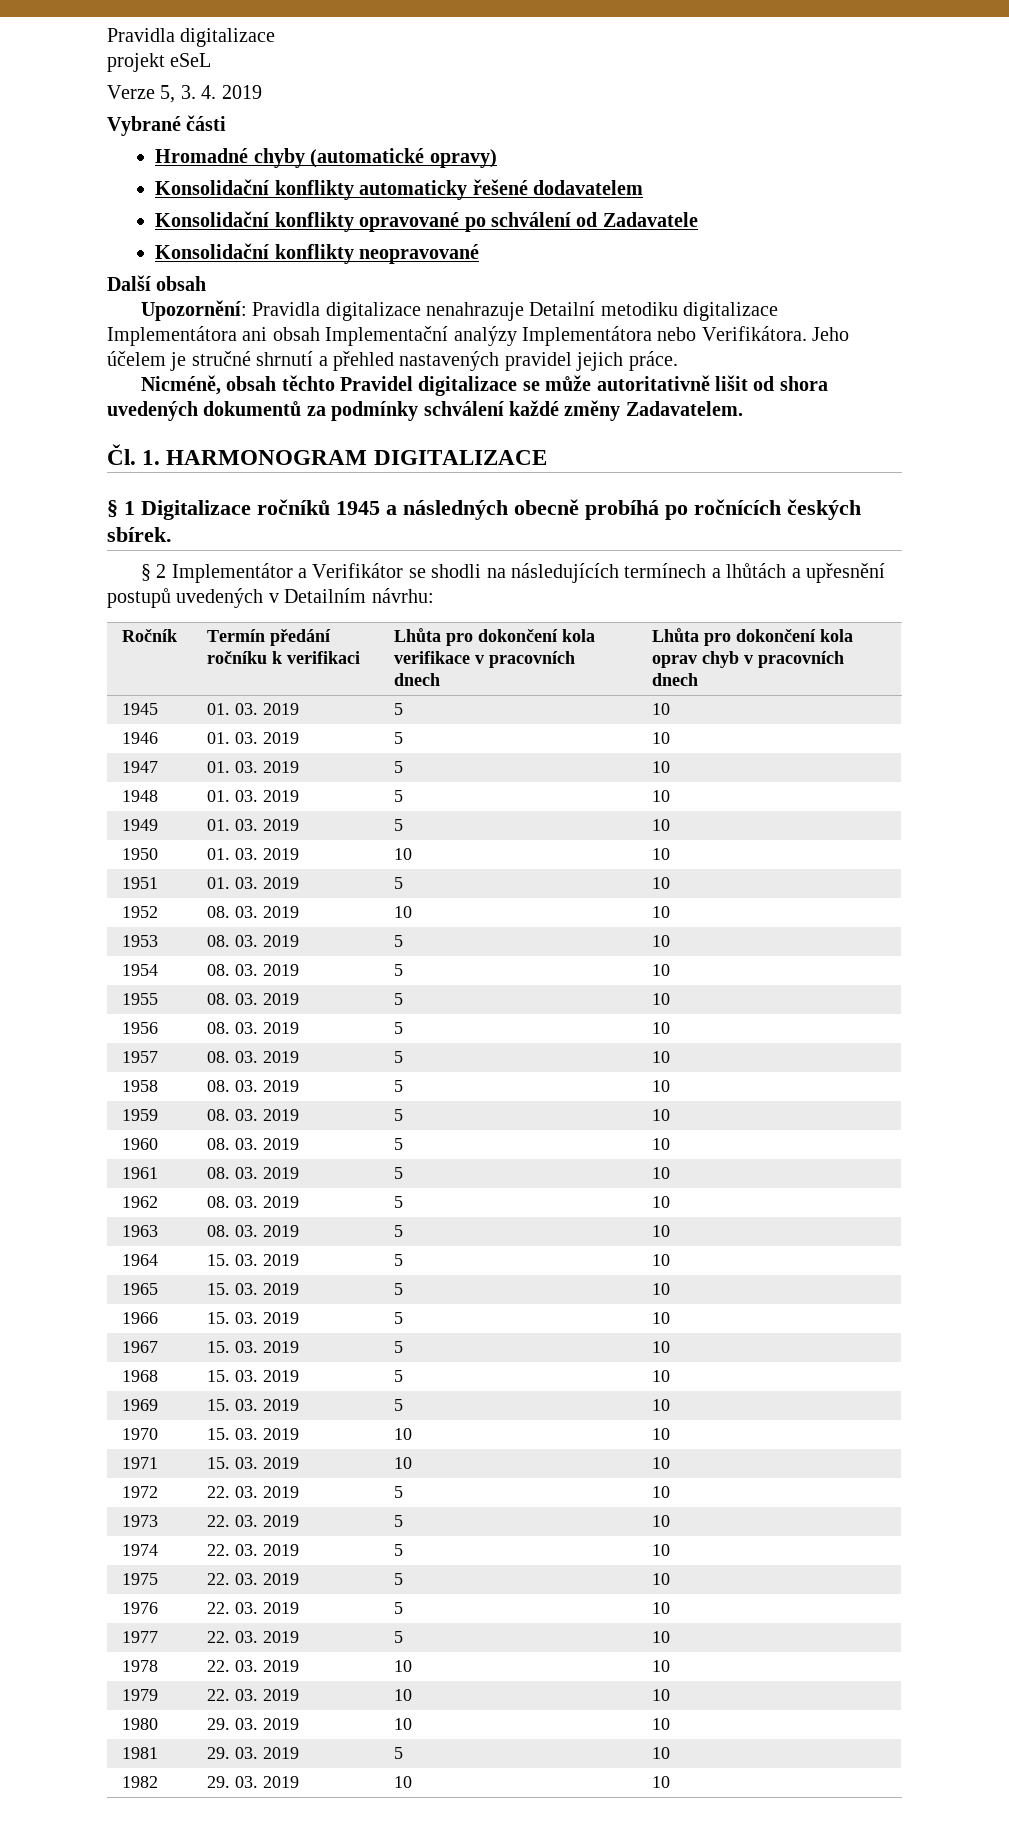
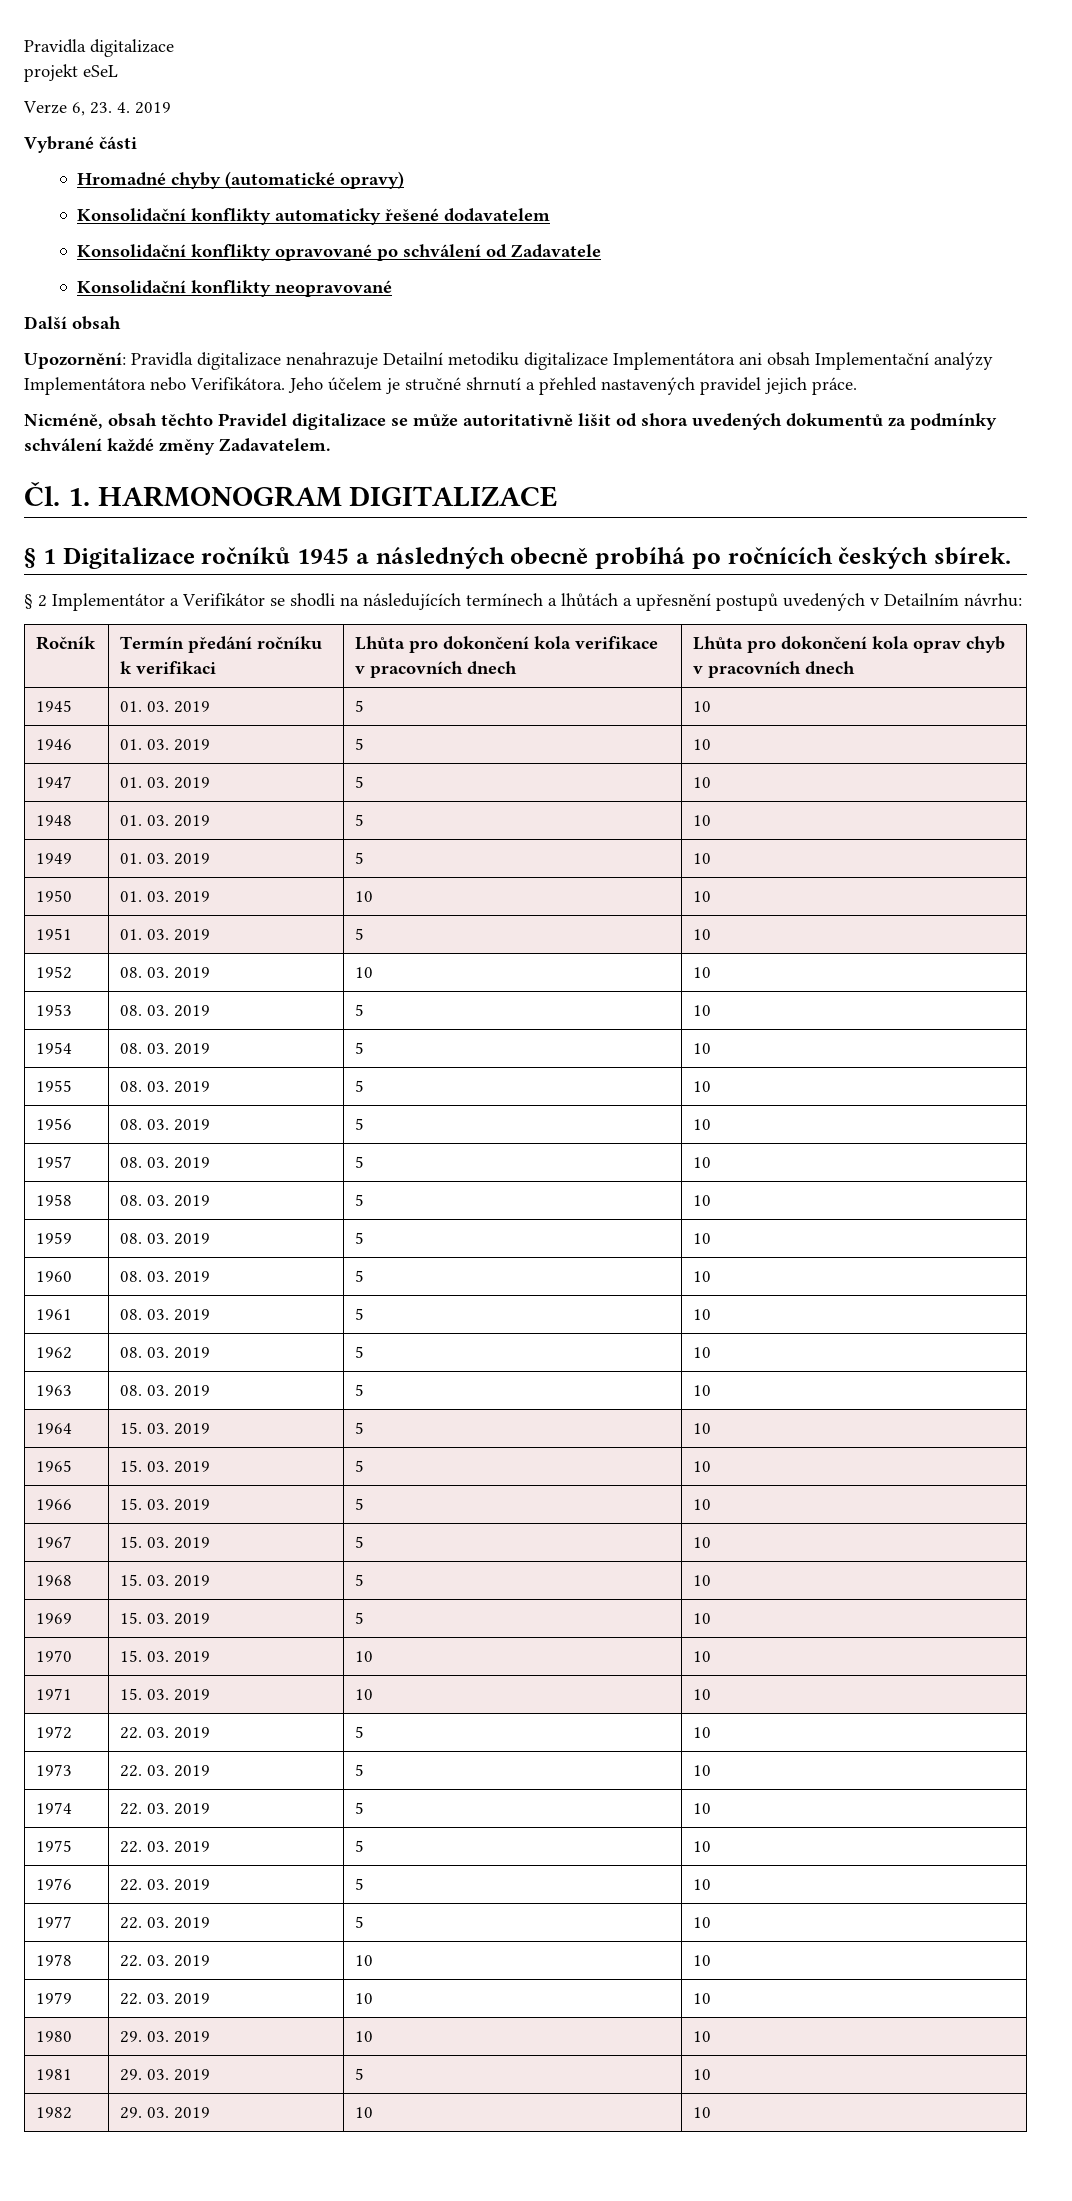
[160,85,196,103] 5, 3. -> [72,102,112,116] 6, 23.

